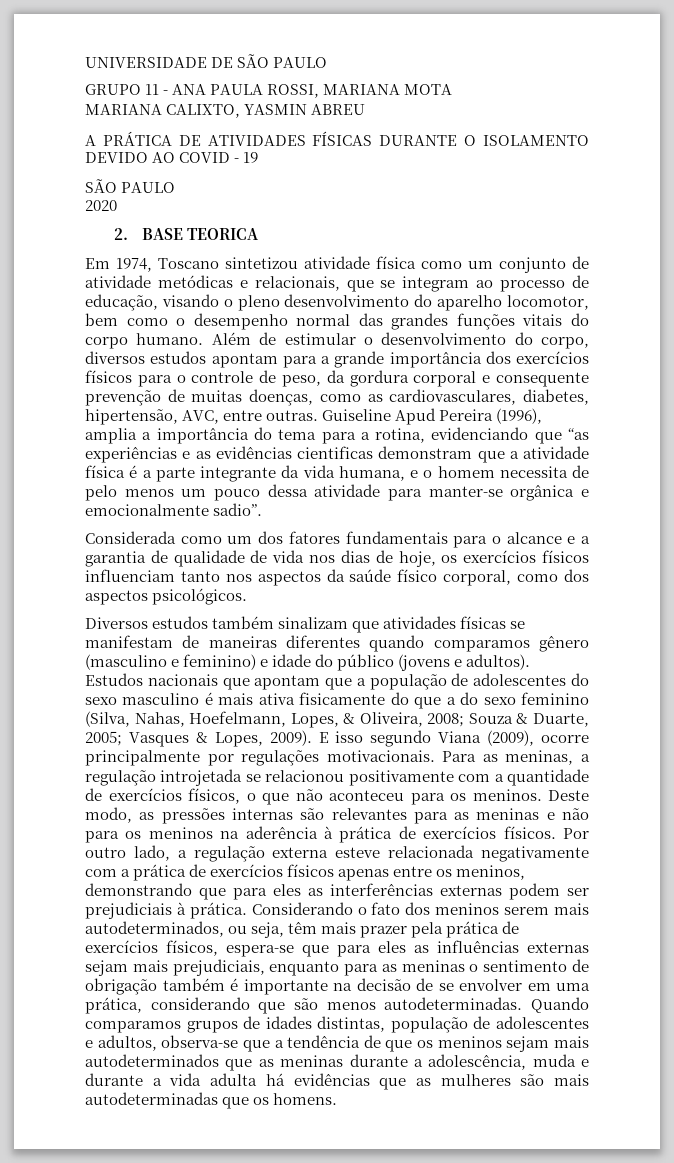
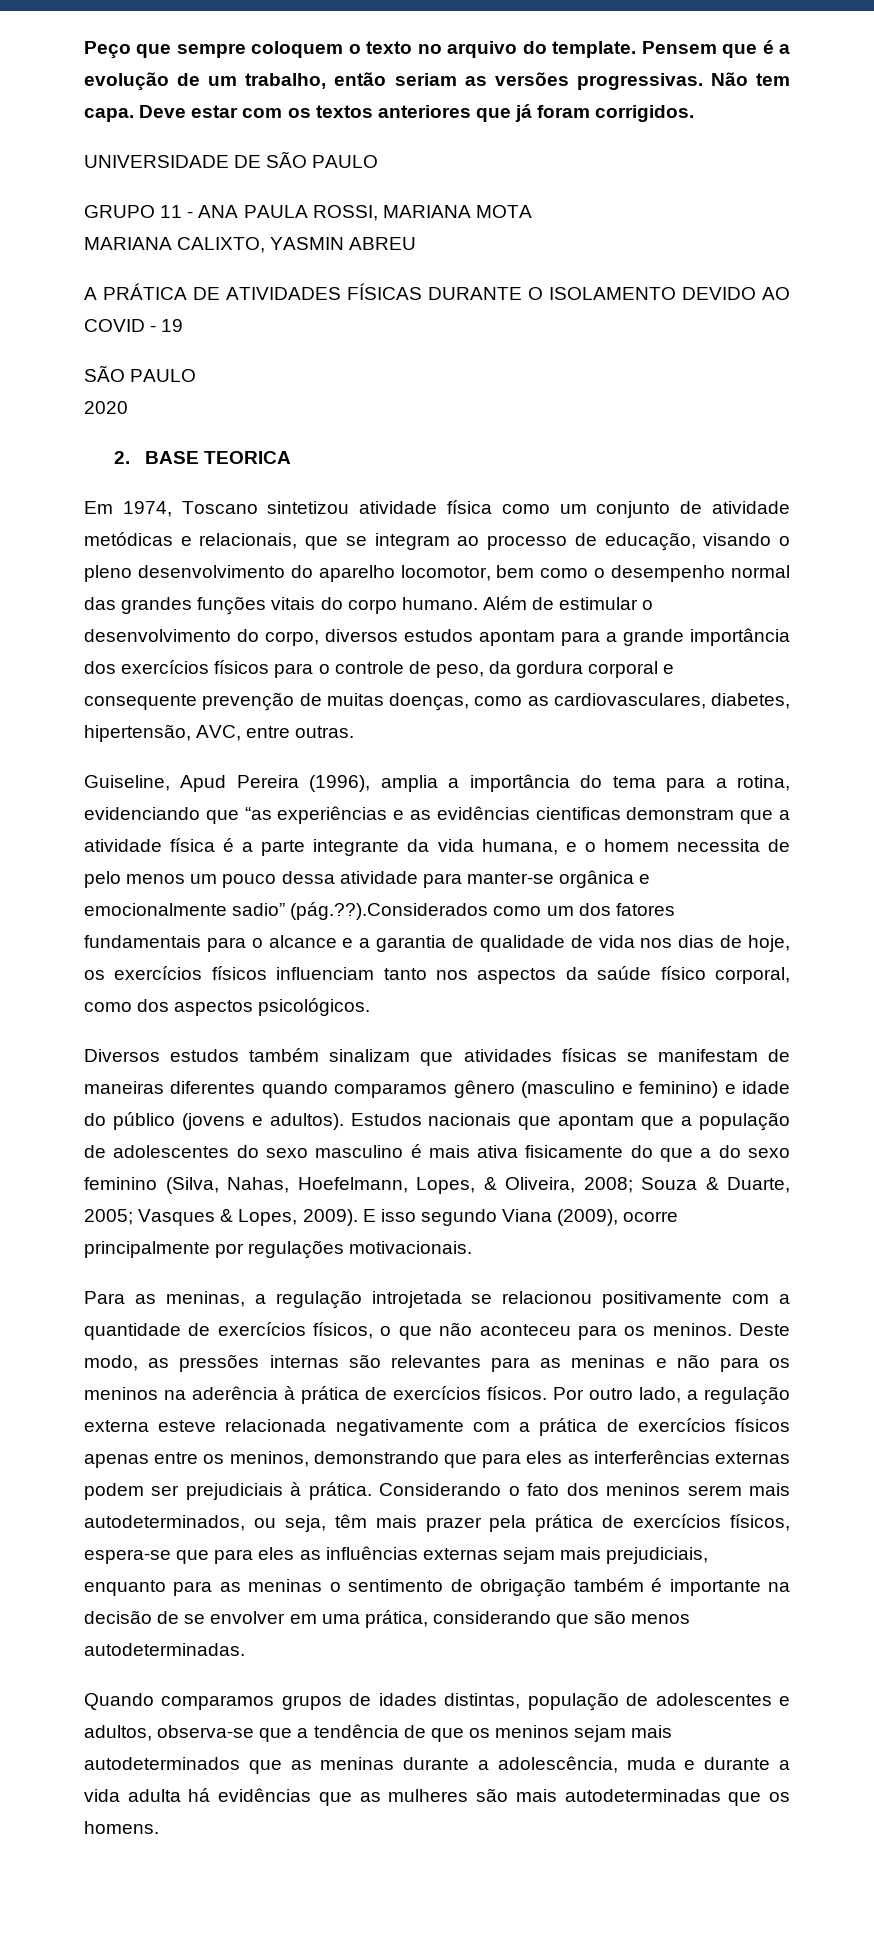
(85, 62) none -> [84,40,790,59] [84,72,791,91] [84,104,695,122] Peço que sempre coloquem o texto no arquivo do template. Pensem que é a evolução de um trabalho, então seriam as versões progressivas. Não tem capa. Deve estar com os textos anteriores que já foram corrigidos. //
[322,409,392,421] Guiseline -> [84,775,170,791] // Guiseline,
[213,503,263,516] [85,531,176,544] sadio”. // Considerada -> [232,902,489,920] sadio” (pág.??).Considerados
(435, 756) none -> (473, 1247) //
(523, 1003) none -> (245, 1649) //

